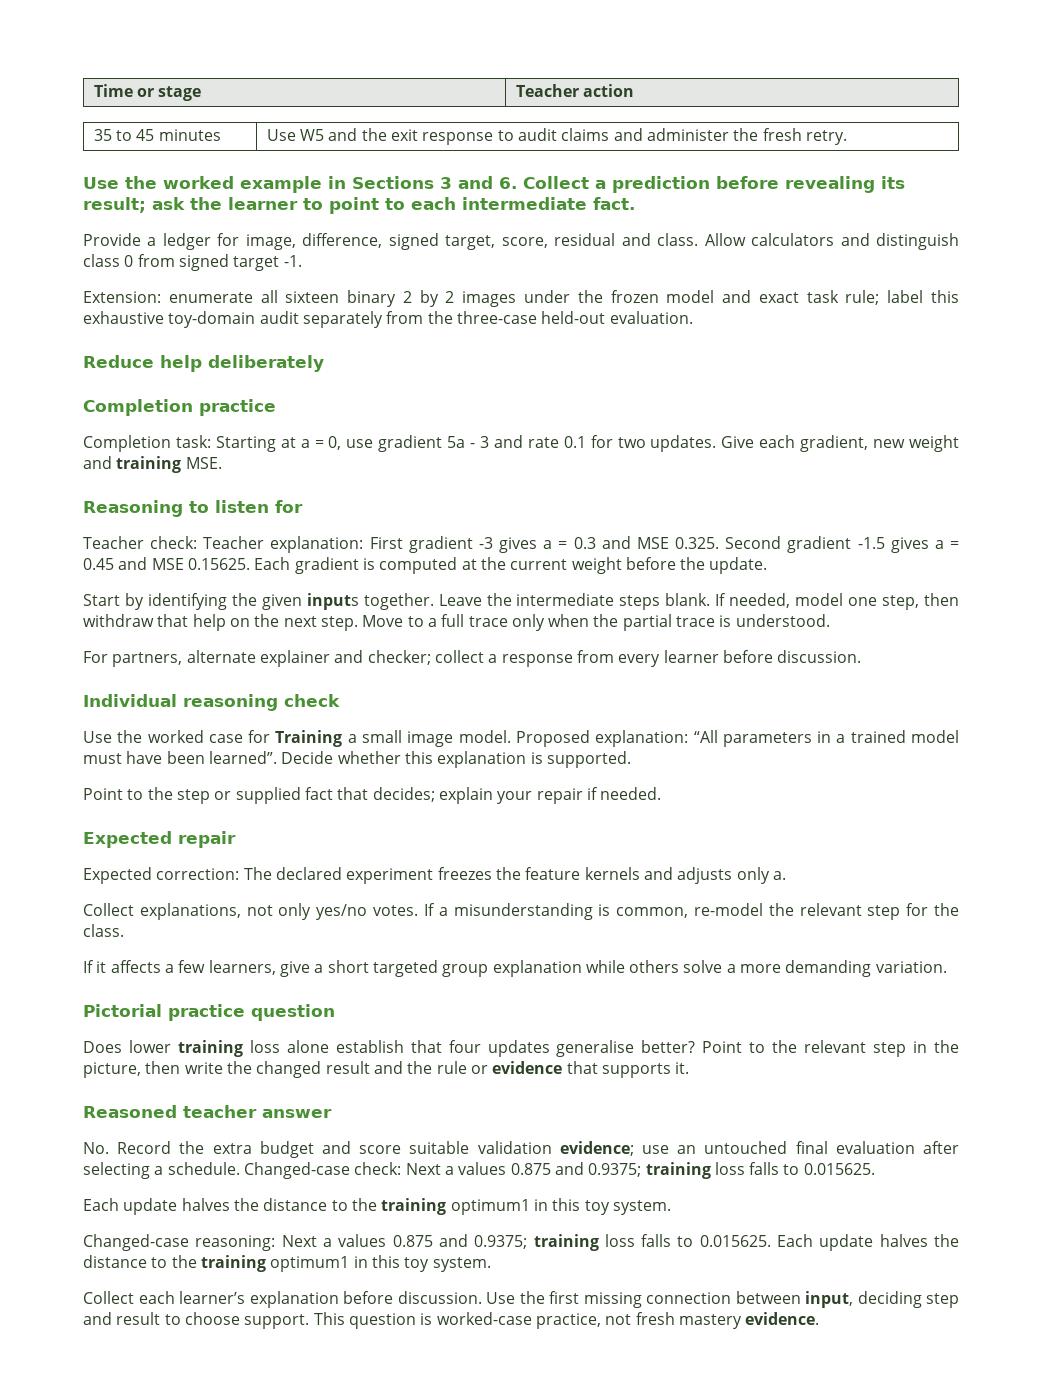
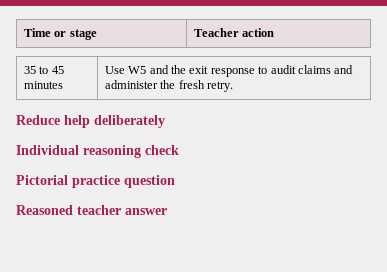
[83,176,905,193] [83,197,635,214] [83,233,960,250] [83,254,302,271] [83,290,960,307] [83,311,693,328] [83,355,324,372] [83,399,276,416] [83,435,959,452] [83,456,222,473] [83,500,303,517] [83,536,959,553] [83,557,768,574] [83,593,960,610] [83,614,830,631] [83,650,862,667] [83,694,340,711] [83,730,959,747] [83,751,631,768] [83,787,662,804] [83,831,236,848] [83,867,786,884] [83,903,959,920] [83,924,124,937] [83,960,947,977] [83,1004,335,1021] [83,1040,960,1057] [83,1061,690,1078] [83,1105,332,1118] [83,1141,960,1158] [83,1162,875,1179] [83,1198,671,1215] [83,1234,959,1251] [83,1255,491,1272] [83,1291,959,1308] [83,1312,820,1329] Use the worked example in Sections 3 and 6. Collect a prediction before revealing its result; ask the learner to point to each intermediate fact. // Provide a ledger for image, difference, signed target, score, residual and class. Allow calculators and distinguish class 0 from signed target -1. // Extension: enumerate all sixteen binary 2 by 2 images under the frozen model and exact task rule; label this exhaustive toy-domain audit separately from the three-case held-out evaluation. // Reduce help deliberately // Completion practice // Completion task: Starting at a = 0, use gradient 5a - 3 and rate 0.1 for two updates. Give each gradient, new weight and training MSE. // Reasoning to listen for // Teacher check: Teacher explanation: First gradient -3 gives a = 0.3 and MSE 0.325. Second gradient -1.5 gives a = 0.45 and MSE 0.15625. Each gradient is computed at the current weight before the update. // Start by identifying the given inputs together. Leave the intermediate steps blank. If needed, model one step, then withdraw that help on the next step. Move to a full trace only when the partial trace is understood. // For partners, alternate explainer and checker; collect a response from every learner before discussion. // Individual reasoning check // Use the worked case for Training a small image model. Proposed explanation: “All parameters in a trained model must have been learned”. Decide whether this explanation is supported. // Point to the step or supplied fact that decides; explain your repair if needed. // Expected repair // Expected correction: The declared experiment freezes the feature kernels and adjusts only a. // Collect explanations, not only yes/no votes. If a misunderstanding is common, re-model the relevant step for the class. // If it affects a few learners, give a short targeted group explanation while others solve a more demanding variation. // Pictorial practice question // Does lower training loss alone establish that four updates generalise better? Point to the relevant step in the picture, then write the changed result and the rule or evidence that supports it. // Reasoned teacher answer // No. Record the extra budget and score suitable validation evidence; use an untouched final evaluation after selecting a schedule. Changed-case check: Next a values 0.875 and 0.9375; training loss falls to 0.015625. // Each update halves the distance to the training optimum1 in this toy system. // Changed-case reasoning: Next a values 0.875 and 0.9375; training loss falls to 0.015625. Each update halves the distance to the training optimum1 in this toy system. // Collect each learner’s explanation before discussion. Use the first missing connection between input, deciding step and result to choose support. This question is worked-case practice, not fresh mastery evidence. -> [16,115,165,128] [16,145,179,158] [16,175,175,188] [16,205,167,215] Reduce help deliberately // Individual reasoning check // Pictorial practice question // Reasoned teacher answer

